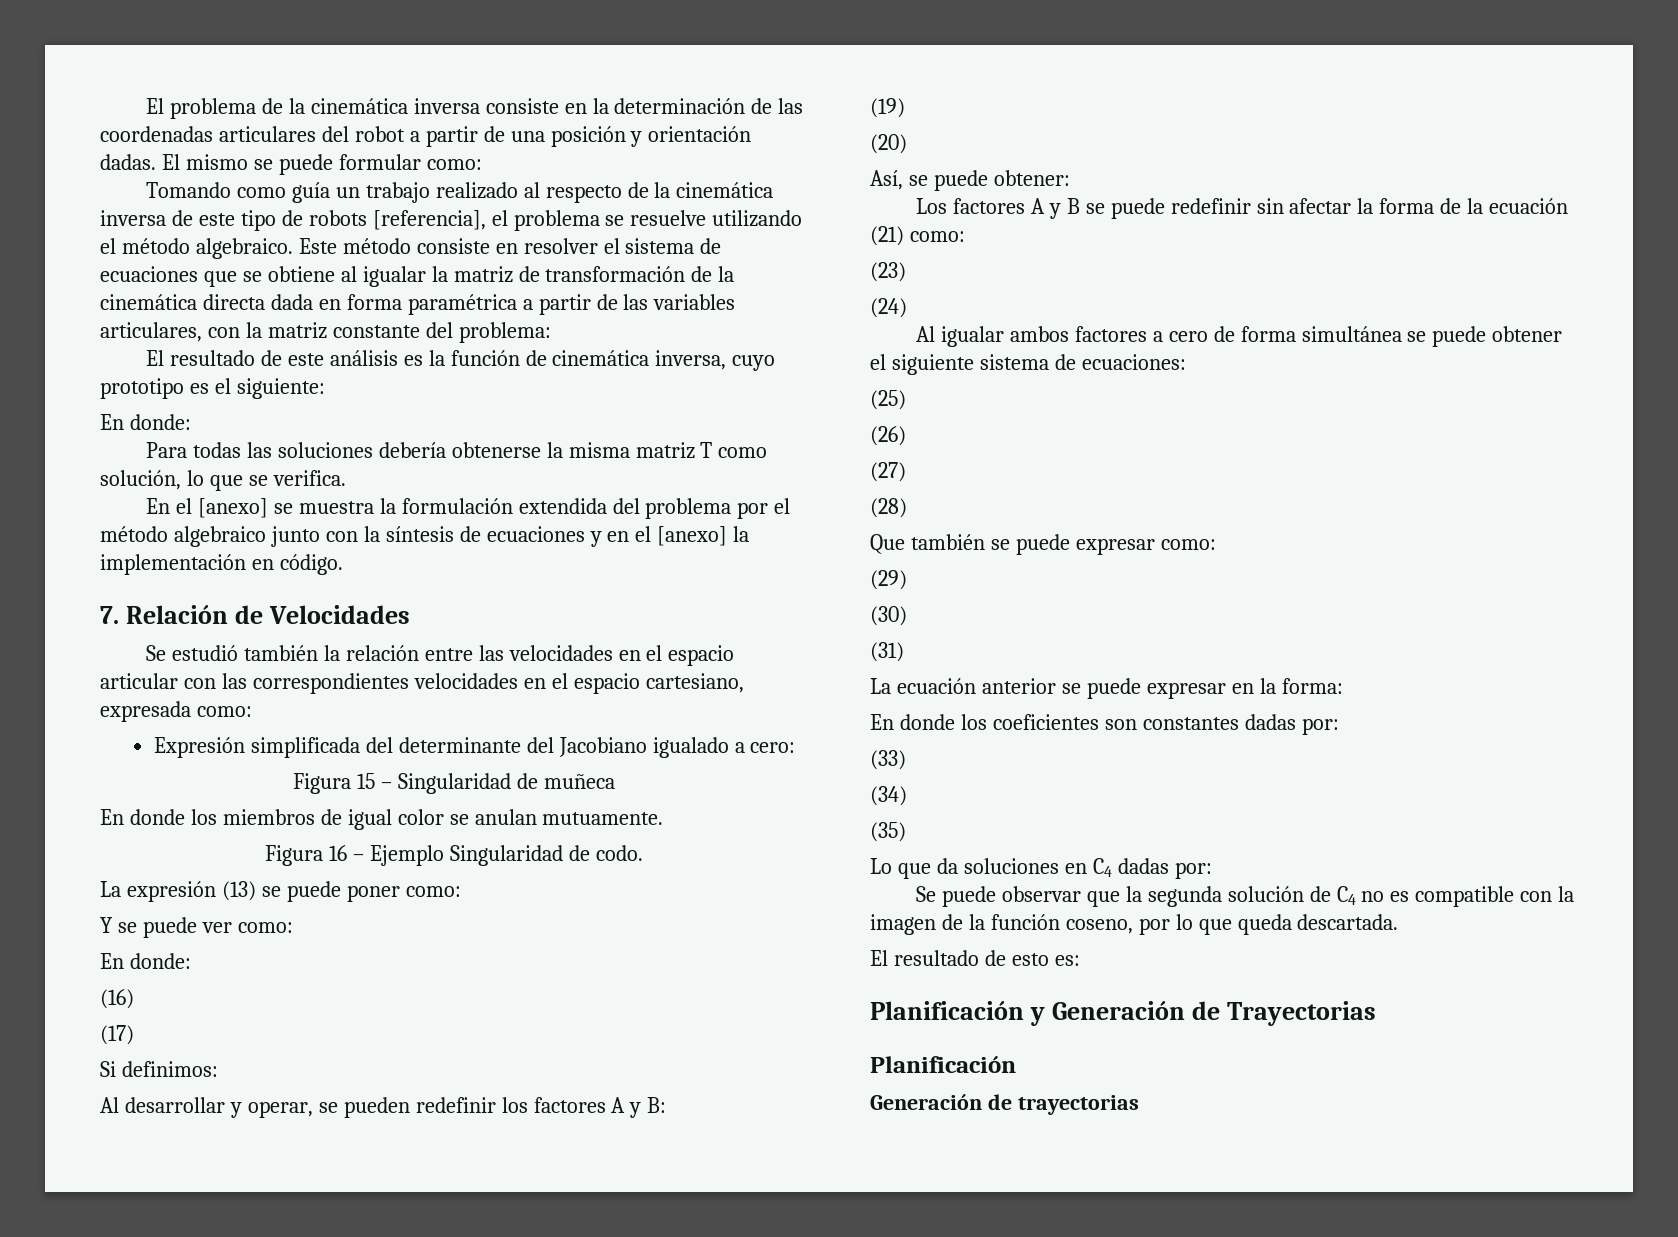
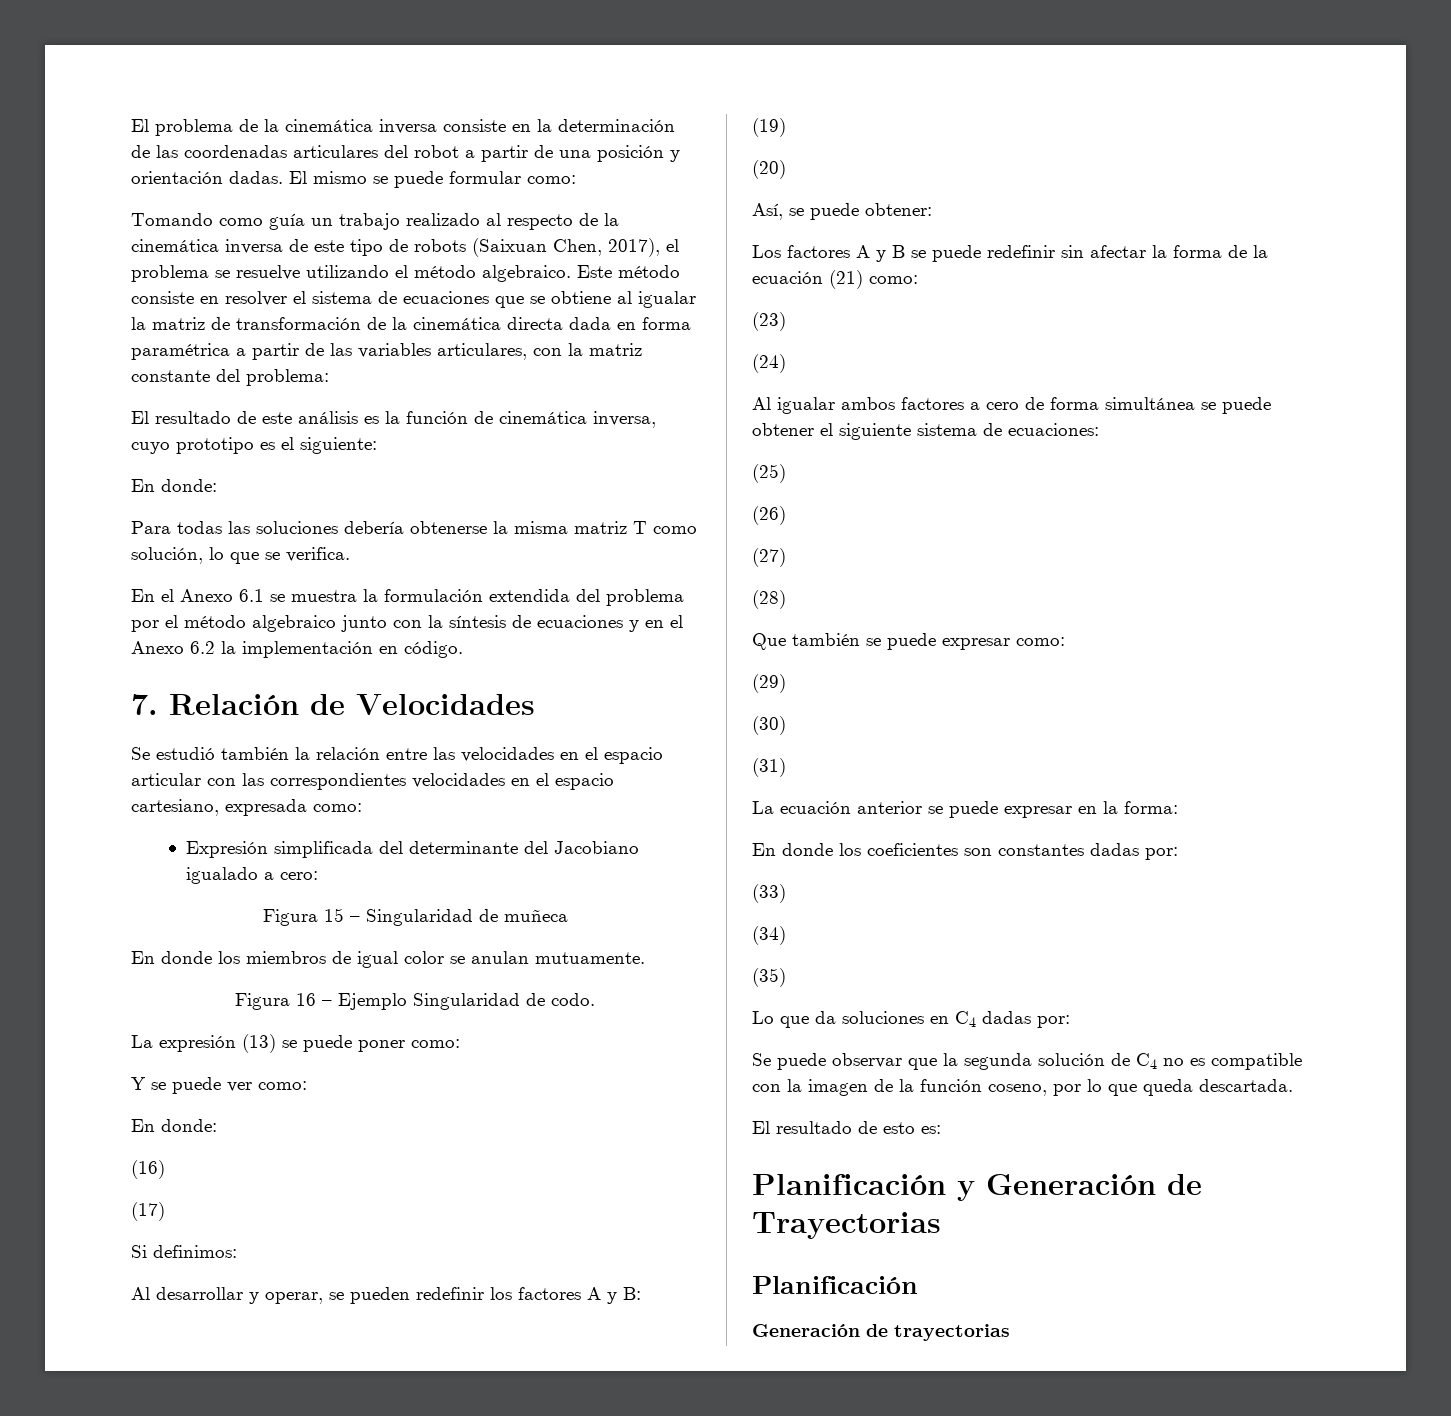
[372,210,486,230] [referencia], -> [472,238,660,257] (Saixuan Chen, 2017),
[197,498,268,518] [anexo] -> [180,589,264,602] Anexo 6.1
[657,526,728,546] [anexo] -> [131,641,215,654] Anexo 6.2

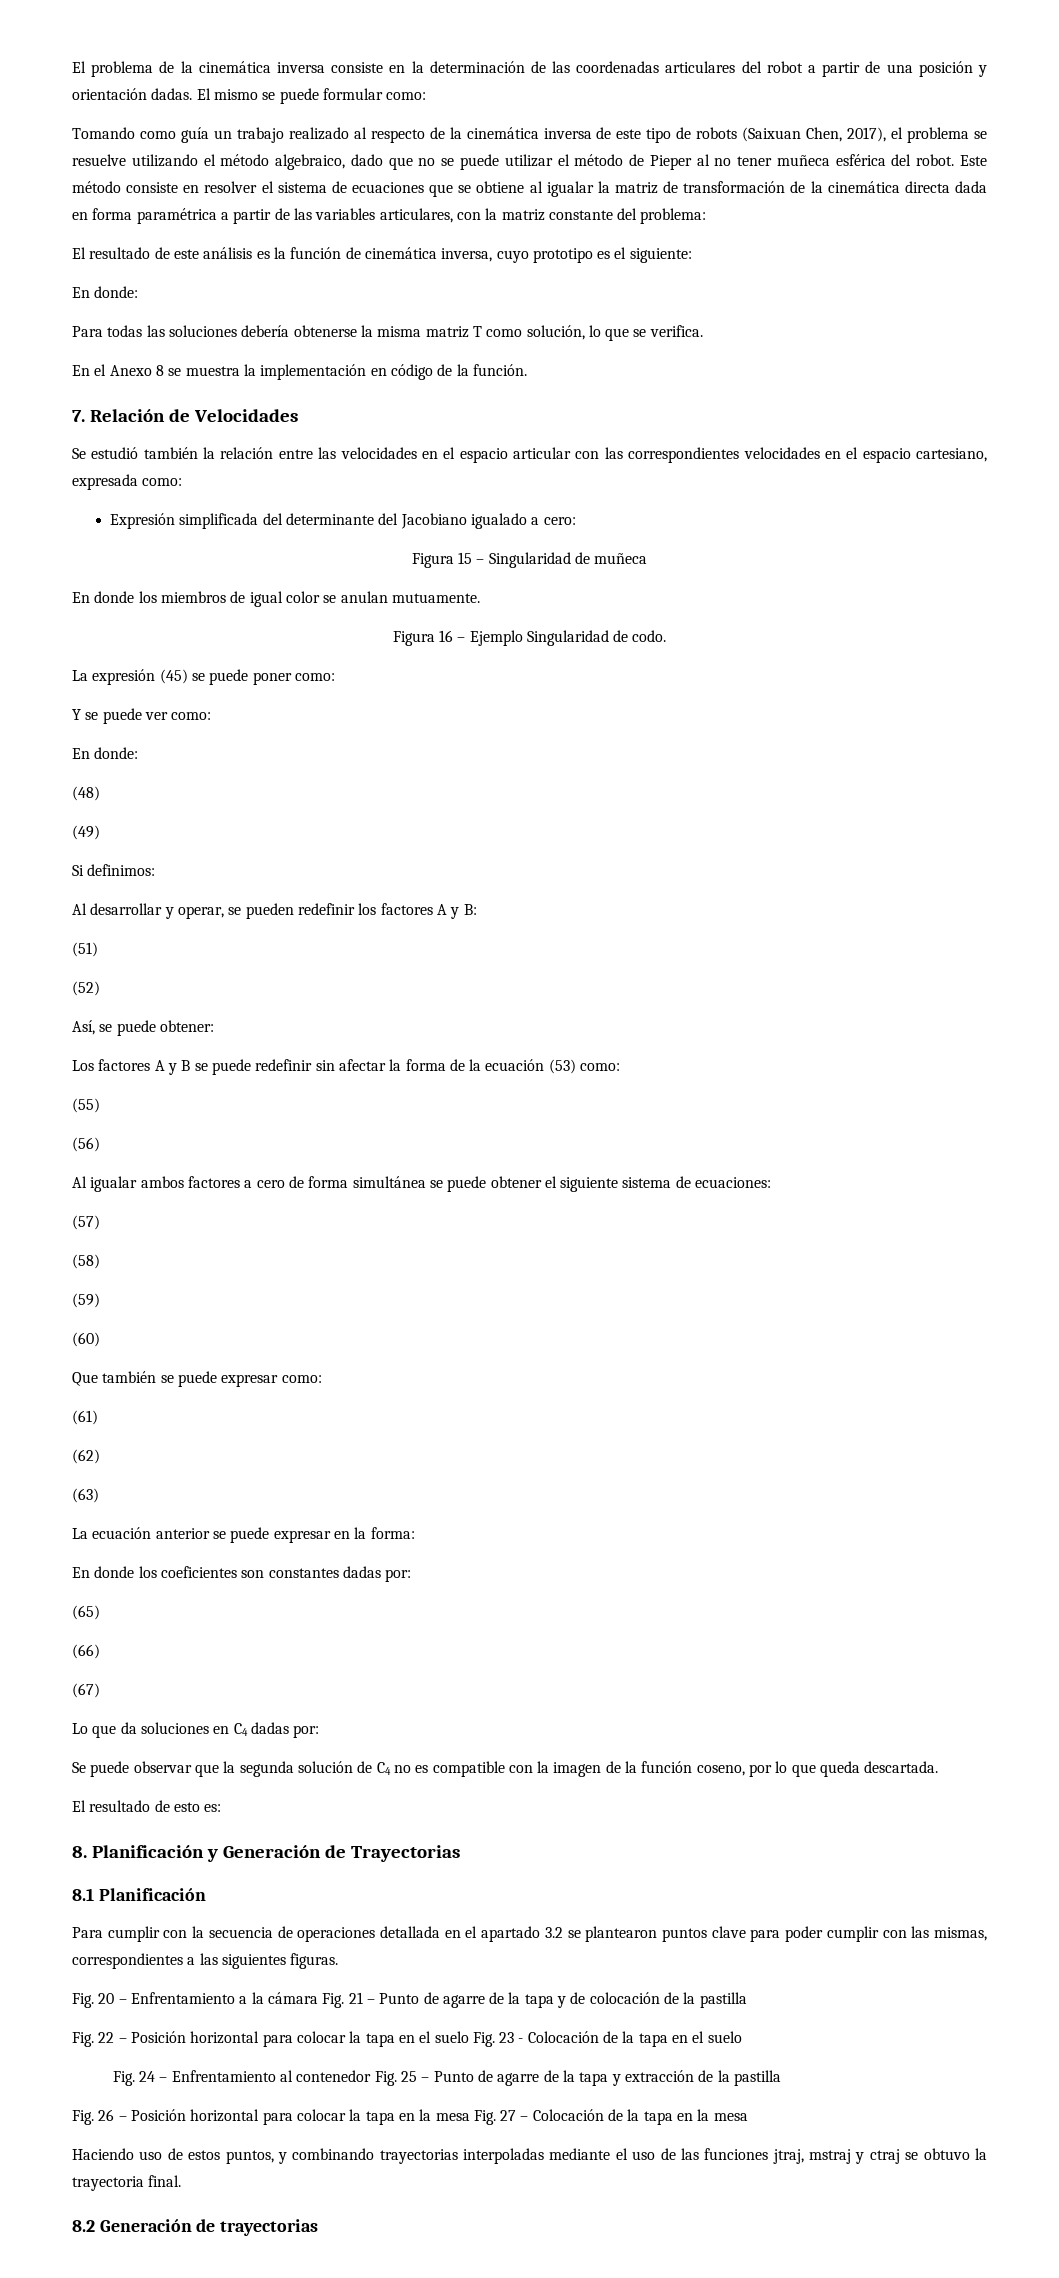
[482,265,571,282] algebraico. -> [275,154,955,170] algebraico, dado que no se puede utilizar el método de Pieper al no tener muñeca esférica del robot.
[239,589,264,602] 6.1 -> [155,365,164,376] 8
[384,589,684,606] [131,615,683,632] [131,641,463,658] formulación extendida del problema por el método algebraico junto con la síntesis de ecuaciones y en el Anexo 6.2 la implementación en código. -> [260,364,527,380] implementación en código de la función.
[242,1034,276,1053] (13) -> [159,669,188,684] (45)
[131,1160,165,1179] [131,1202,165,1221] (16) // (17) -> [72,786,100,801] [72,825,100,840] (48) // (49)
[752,118,786,137] [752,160,786,179] (19) // (20) -> [72,942,98,957] [72,981,100,996] (51) // (52)
[829,270,918,289] [752,312,786,331] [752,354,786,373] (21) como: // (23) // (24) -> [548,1059,621,1074] [72,1098,100,1113] [72,1137,100,1152] (53) como: // (55) // (56)
[752,464,786,483] [752,506,786,525] [752,548,786,567] [752,590,786,609] (25) // (26) // (27) // (28) -> [72,1215,100,1230] [72,1254,100,1269] [72,1293,100,1308] [72,1332,100,1347] (57) // (58) // (59) // (60)
[752,674,786,693] [752,716,786,735] [752,758,786,777] (29) // (30) // (31) -> [72,1410,98,1425] [72,1449,100,1464] [72,1488,99,1503] (61) // (62) // (63)
[752,884,786,903] [752,926,786,945] [752,968,786,987] (33) // (34) // (35) -> [72,1605,100,1620] [72,1644,100,1659] [72,1683,100,1698] (65) // (66) // (67)
(941, 1129) none -> [72,1846,87,1858] 8.
(941, 1225) none -> [72,1888,94,1901] 8.1
(918, 1285) none -> [72,1926,987,1942] [72,1953,339,1969] [72,1992,747,2008] [72,2031,742,2047] [112,2070,781,2086] [72,2109,748,2125] [72,2148,988,2164] [72,2175,182,2191] [72,2220,95,2232] Para cumplir con la secuencia de operaciones detallada en el apartado 3.2 se plantearon puntos clave para poder cumplir con las mismas, correspondientes a las siguientes figuras. // Fig. 20 – Enfrentamiento a la cámara Fig. 21 – Punto de agarre de la tapa y de colocación de la pastilla // Fig. 22 – Posición horizontal para colocar la tapa en el suelo Fig. 23 - Colocación de la tapa en el suelo // Fig. 24 – Enfrentamiento al contenedor Fig. 25 – Punto de agarre de la tapa y extracción de la pastilla // Fig. 26 – Posición horizontal para colocar la tapa en la mesa Fig. 27 – Colocación de la tapa en la mesa // Haciendo uso de estos puntos, y combinando trayectorias interpoladas mediante el uso de las funciones jtraj, mstraj y ctraj se obtuvo la trayectoria final. // 8.2

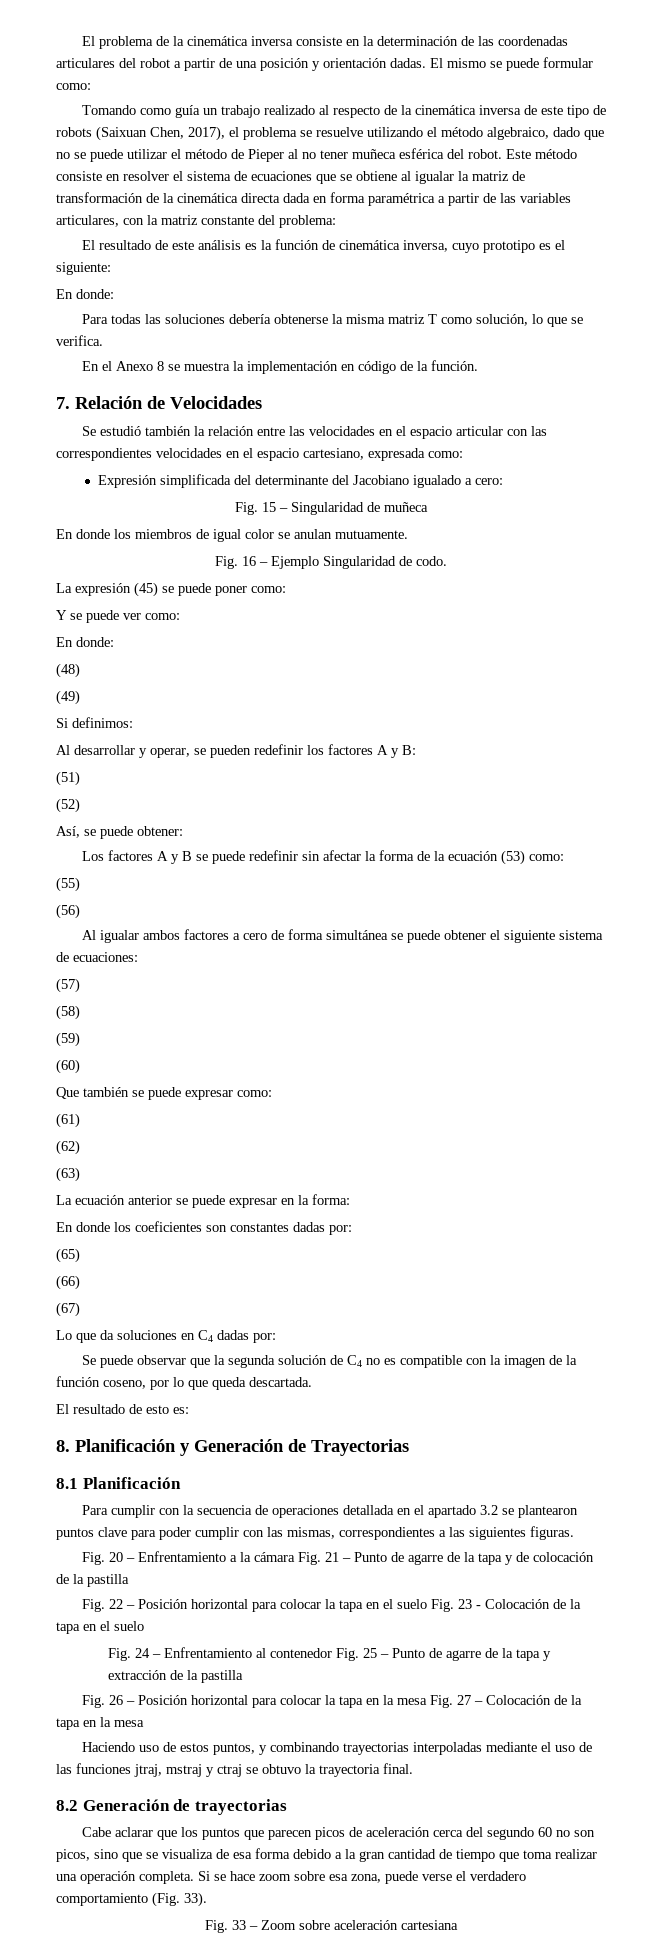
[411,553,454,568] Figura -> [235,502,258,515] Fig.
[392,631,435,646] Figura -> [215,556,238,569] Fig.
(319, 2227) none -> [81,1827,595,1840] [56,1848,597,1862] [56,1871,526,1884] [56,1892,207,1907] [205,1920,458,1933] // Cabe aclarar que los puntos que parecen picos de aceleración cerca del segundo 60 no son picos, sino que se visualiza de esa forma debido a la gran cantidad de tiempo que toma realizar una operación completa. Si se hace zoom sobre esa zona, puede verse el verdadero comportamiento (Fig. 33). // Fig. 33 – Zoom sobre aceleración cartesiana

